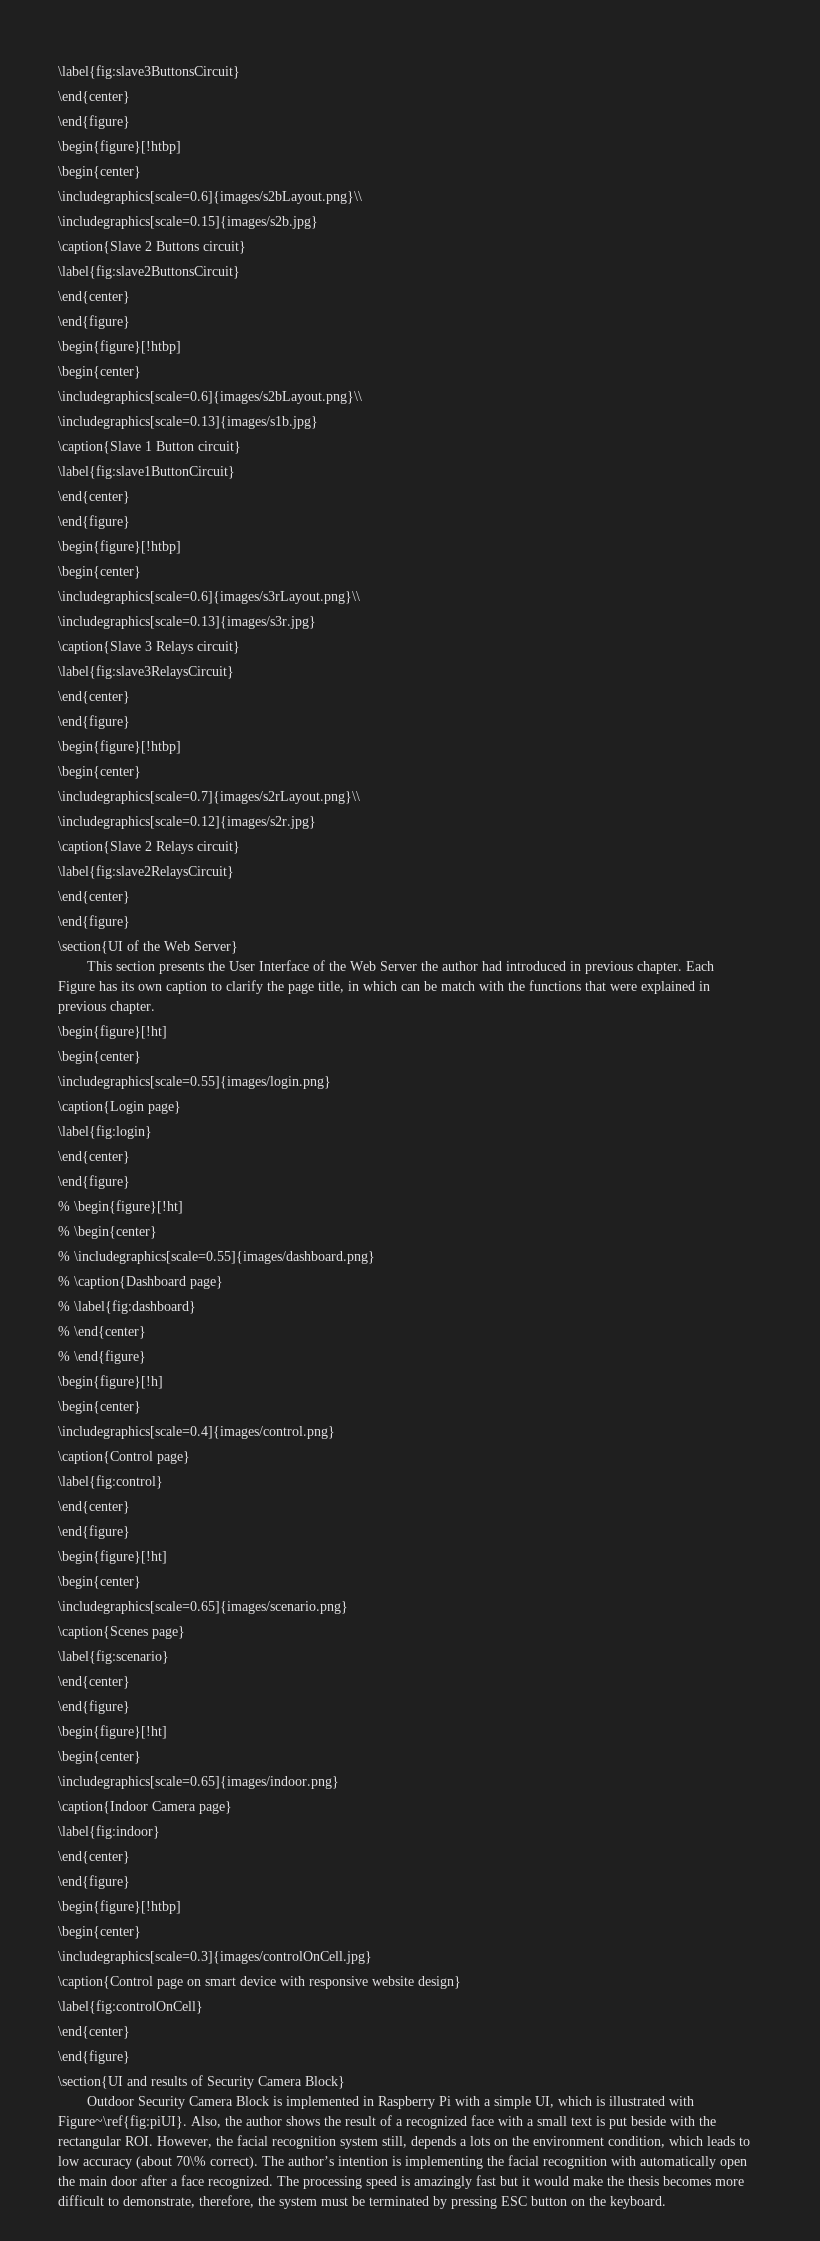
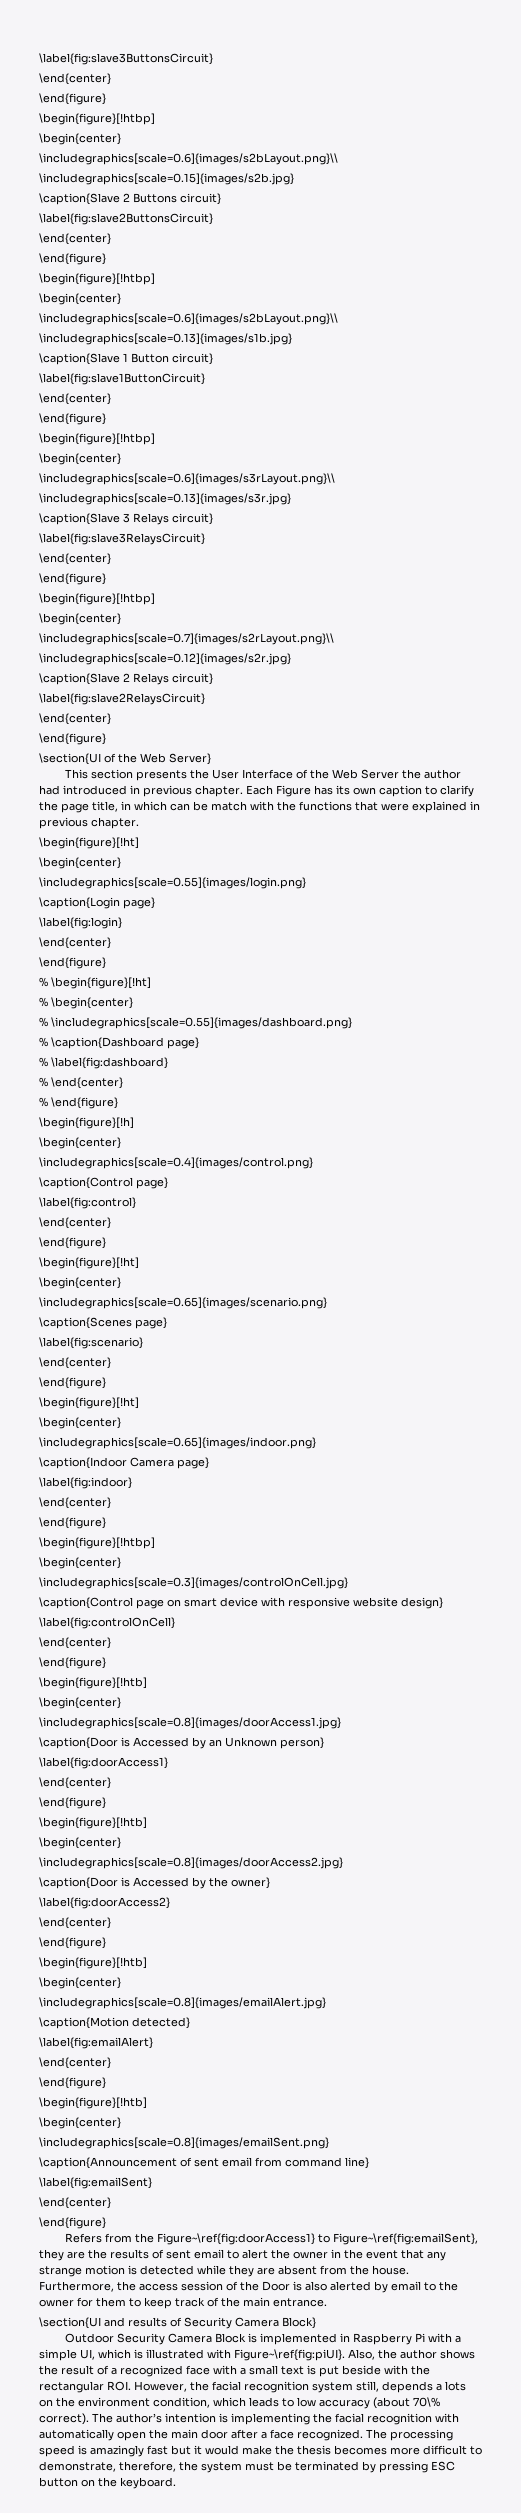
(130, 2057) none -> [39,1677,147,1689] [39,1697,121,1709] [39,1717,341,1729] [39,1737,324,1749] [39,1757,168,1769] [39,1777,111,1789] [39,1797,106,1809] [39,1817,147,1829] [39,1837,121,1849] [39,1857,343,1869] [39,1877,270,1889] [39,1897,170,1909] [39,1917,111,1929] [39,1937,106,1949] [39,1957,147,1969] [39,1977,121,1989] [39,1997,326,2009] [39,2017,190,2029] [39,2037,153,2049] [39,2057,111,2069] [39,2077,106,2089] [39,2097,147,2109] [39,2117,121,2129] [39,2137,329,2149] [39,2157,369,2169] [39,2177,152,2189] [39,2197,111,2209] [39,2217,106,2229] [65,2233,479,2245] [39,2249,446,2261] [39,2265,409,2277] [39,2281,458,2293] [39,2297,327,2309] // \begin{figure}[!htb] // \begin{center} // \includegraphics[scale=0.8]{images/doorAccess1.jpg} // \caption{Door is Accessed by an Unknown person} // \label{fig:doorAccess1} // \end{center} // \end{figure} // \begin{figure}[!htb] // \begin{center} // \includegraphics[scale=0.8]{images/doorAccess2.jpg} // \caption{Door is Accessed by the owner} // \label{fig:doorAccess2} // \end{center} // \end{figure} // \begin{figure}[!htb] // \begin{center} // \includegraphics[scale=0.8]{images/emailAlert.jpg} // \caption{Motion detected} // \label{fig:emailAlert} // \end{center} // \end{figure} // \begin{figure}[!htb] // \begin{center} // \includegraphics[scale=0.8]{images/emailSent.png} // \caption{Announcement of sent email from command line} // \label{fig:emailSent} // \end{center} // \end{figure} // Refers from the Figure~\ref{fig:doorAccess1} to Figure~\ref{fig:emailSent}, they are the results of sent email to alert the owner in the event that any strange motion is detected while they are absent from the house. Furthermore, the access session of the Door is also alerted by email to the owner for them to keep track of the main entrance.

